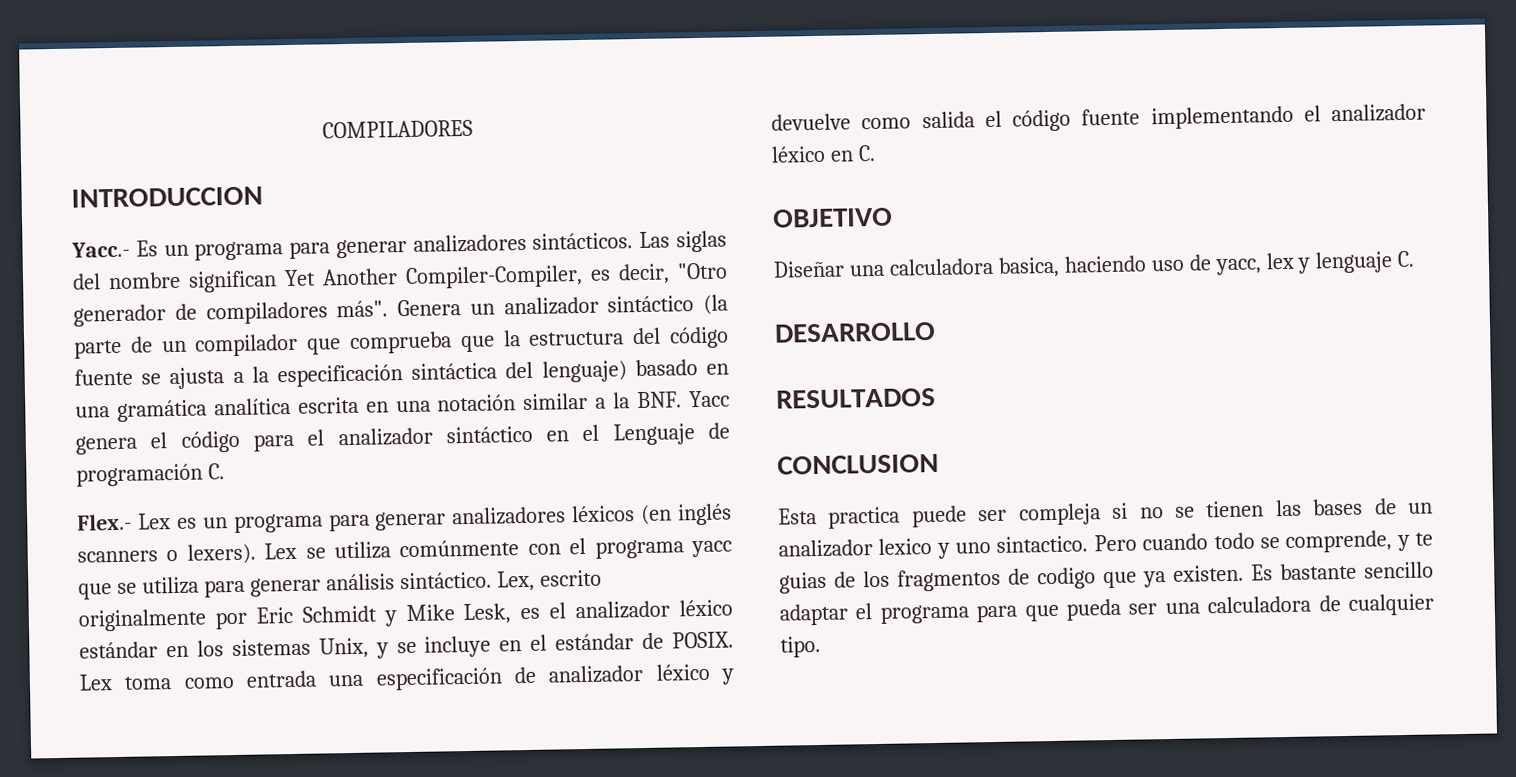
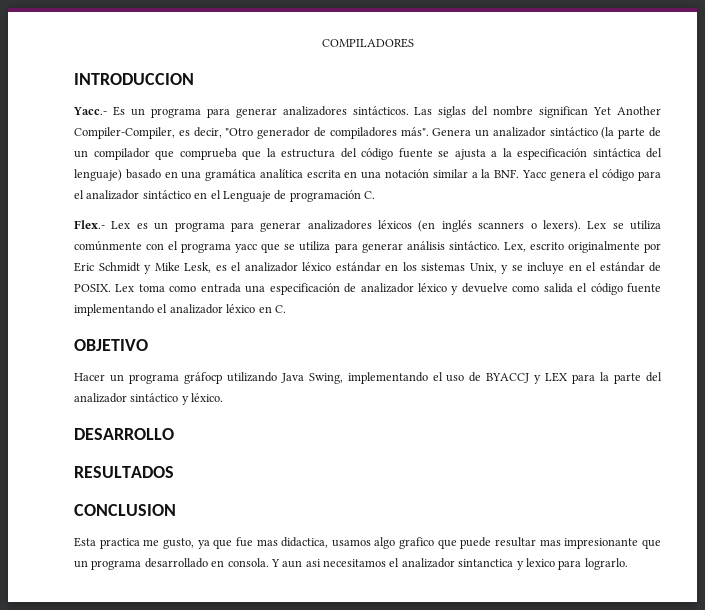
[773,250,1416,278] Diseñar una calculadora basica, haciendo uso de yacc, lex y lenguaje C. -> [74,372,663,384] [74,393,224,405] Hacer un programa gráfocp utilizando Java Swing, implementando el uso de BYACCJ y LEX para la parte del analizador sintáctico y léxico.
[911,498,1433,528] [778,530,1433,559] [779,561,1434,594] [779,593,1434,626] [780,635,821,658] puede ser compleja si no se tienen las bases de un analizador lexico y uno sintactico. Pero cuando todo se comprende, y te guias de los fragmentos de codigo que ya existen. Es bastante sencillo adaptar el programa para que pueda ser una calculadora de cualquier tipo. -> [143,537,661,549] [74,558,628,570] me gusto, ya que fue mas didactica, usamos algo grafico que puede resultar mas impresionante que un programa desarrollado en consola. Y aun asi necesitamos el analizador sintanctica y lexico para lograrlo.

